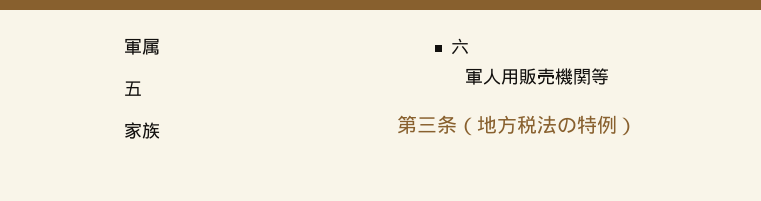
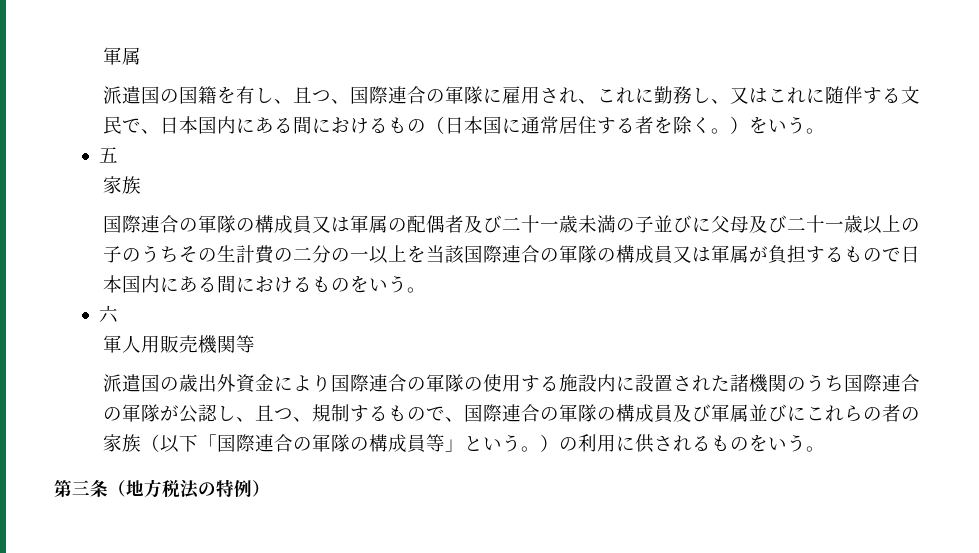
[123,81,142,96] [123,122,160,139] 五 // 家族 -> [103,86,921,104] [103,116,826,134] [98,147,118,163] [103,176,142,194] [103,215,921,234] [103,245,921,264] [103,275,427,293] 派遣国の国籍を有し、且つ、国際連合の軍隊に雇用され、これに勤務し、又はこれに随伴する文民で、日本国内にある間におけるもの（日本国に通常居住する者を除く。）をいう。 // 五 // 家族 // 国際連合の軍隊の構成員又は軍属の配偶者及び二十一歳未満の子並びに父母及び二十一歳以上の子のうちその生計費の二分の一以上を当該国際連合の軍隊の構成員又は軍属が負担するもので日本国内にある間におけるものをいう。
(609, 76) none -> [103,374,921,393] [103,404,921,423] [103,434,826,453] // 派遣国の歳出外資金により国際連合の軍隊の使用する施設内に設置された諸機関のうち国際連合の軍隊が公認し、且つ、規制するもので、国際連合の軍隊の構成員及び軍属並びにこれらの者の家族（以下「国際連合の軍隊の構成員等」という。）の利用に供されるものをいう。

